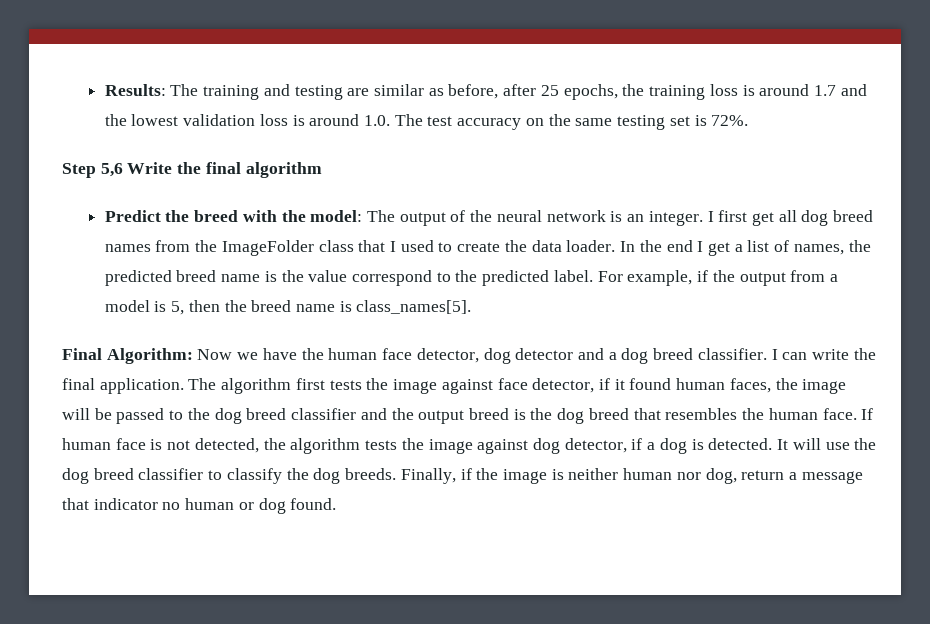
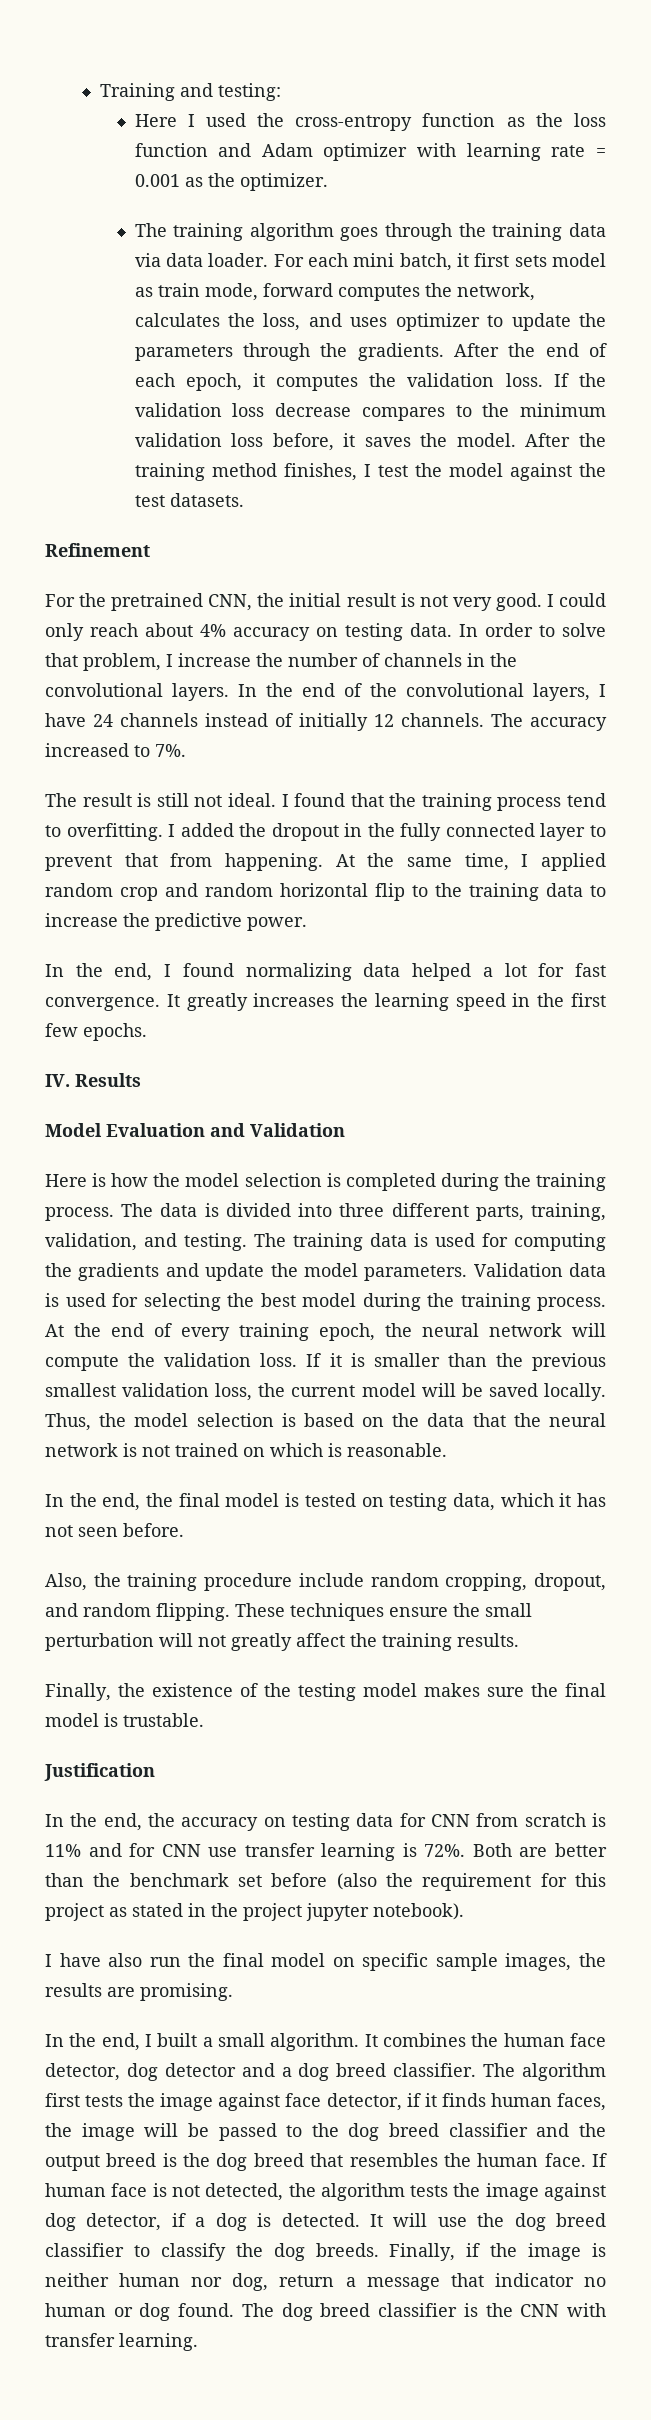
[104,84,867,100] [104,114,749,130] [62,162,322,178] [104,210,874,226] [104,240,871,256] [104,270,838,286] [104,300,472,315] [62,348,297,364] Results: The training and testing are similar as before, after 25 epochs, the training loss is around 1.7 and the lowest validation loss is around 1.0. The test accuracy on the same testing set is 72%. // Step 5,6 Write the final algorithm // Predict the breed with the model: The output of the neural network is an integer. I first get all dog breed names from the ImageFolder class that I used to create the data loader. In the end I get a list of names, the predicted breed name is the value correspond to the predicted label. For example, if the output from a model is 5, then the breed name is class_names[5]. // Final Algorithm: Now we have -> [99,83,281,101] [134,113,606,131] [134,143,607,161] [134,173,328,191] [134,223,607,241] [134,253,606,271] [134,283,535,301] [134,313,607,331] [134,343,607,361] [134,373,606,391] [134,403,607,421] [134,433,607,451] [134,463,607,481] [134,493,244,507] [45,543,150,557] [45,593,606,611] [45,623,606,641] [45,653,517,671] [45,683,606,701] [45,713,607,731] [45,743,186,757] [45,793,606,811] [45,823,606,841] [45,853,607,871] [45,883,606,901] [45,913,307,931] [45,963,607,981] [45,993,606,1011] [45,1023,147,1041] [45,1073,141,1087] [45,1123,345,1137] [45,1173,607,1191] [45,1203,606,1221] [45,1233,606,1251] [45,1263,606,1281] [45,1293,606,1311] [45,1323,606,1341] [45,1353,607,1371] [45,1383,606,1401] [45,1413,606,1431] [45,1443,447,1457] [45,1493,606,1511] [45,1523,184,1537] [45,1573,606,1591] [45,1603,532,1621] [45,1633,519,1651] [45,1683,606,1701] [45,1713,204,1727] [44,1763,155,1781] [45,1813,606,1831] [45,1843,607,1861] [45,1873,606,1891] [45,1903,464,1921] [45,1953,606,1971] [45,1983,233,2001] [45,2033,466,2051] Training and testing: // Here I used the cross-entropy function as the loss function and Adam optimizer with learning rate = 0.001 as the optimizer. // The training algorithm goes through the training data via data loader. For each mini batch, it first sets model as train mode, forward computes the network, calculates the loss, and uses optimizer to update the parameters through the gradients. After the end of each epoch, it computes the validation loss. If the validation loss decrease compares to the minimum validation loss before, it saves the model. After the training method finishes, I test the model against the test datasets. // Refinement // For the pretrained CNN, the initial result is not very good. I could only reach about 4% accuracy on testing data. In order to solve that problem, I increase the number of channels in the convolutional layers. In the end of the convolutional layers, I have 24 channels instead of initially 12 channels. The accuracy increased to 7%. // The result is still not ideal. I found that the training process tend to overfitting. I added the dropout in the fully connected layer to prevent that from happening. At the same time, I applied random crop and random horizontal flip to the training data to increase the predictive power. // In the end, I found normalizing data helped a lot for fast convergence. It greatly increases the learning speed in the first few epochs. // IV. Results // Model Evaluation and Validation // Here is how the model selection is completed during the training process. The data is divided into three different parts, training, validation, and testing. The training data is used for computing the gradients and update the model parameters. Validation data is used for selecting the best model during the training process. At the end of every training epoch, the neural network will compute the validation loss. If it is smaller than the previous smallest validation loss, the current model will be saved locally. Thus, the model selection is based on the data that the neural network is not trained on which is reasonable. // In the end, the final model is tested on testing data, which it has not seen before. // Also, the training procedure include random cropping, dropout, and random flipping. These techniques ensure the small perturbation will not greatly affect the training results. // Finally, the existence of the testing model makes sure the final model is trustable. // Justification // In the end, the accuracy on testing data for CNN from scratch is 11% and for CNN use transfer learning is 72%. Both are better than the benchmark set before (also the requirement for this project as stated in the project jupyter notebook). // I have also run the final model on specific sample images, the results are promising. // In the end, I built a small algorithm. It combines
[771,348,876,360] [62,378,184,394] I can write the final application. -> (477, 2070) none
[629,378,672,390] found -> [441,2093,486,2107] finds
(337, 504) none -> [241,2303,607,2321] [45,2333,198,2351] The dog breed classifier is the CNN with transfer learning.

